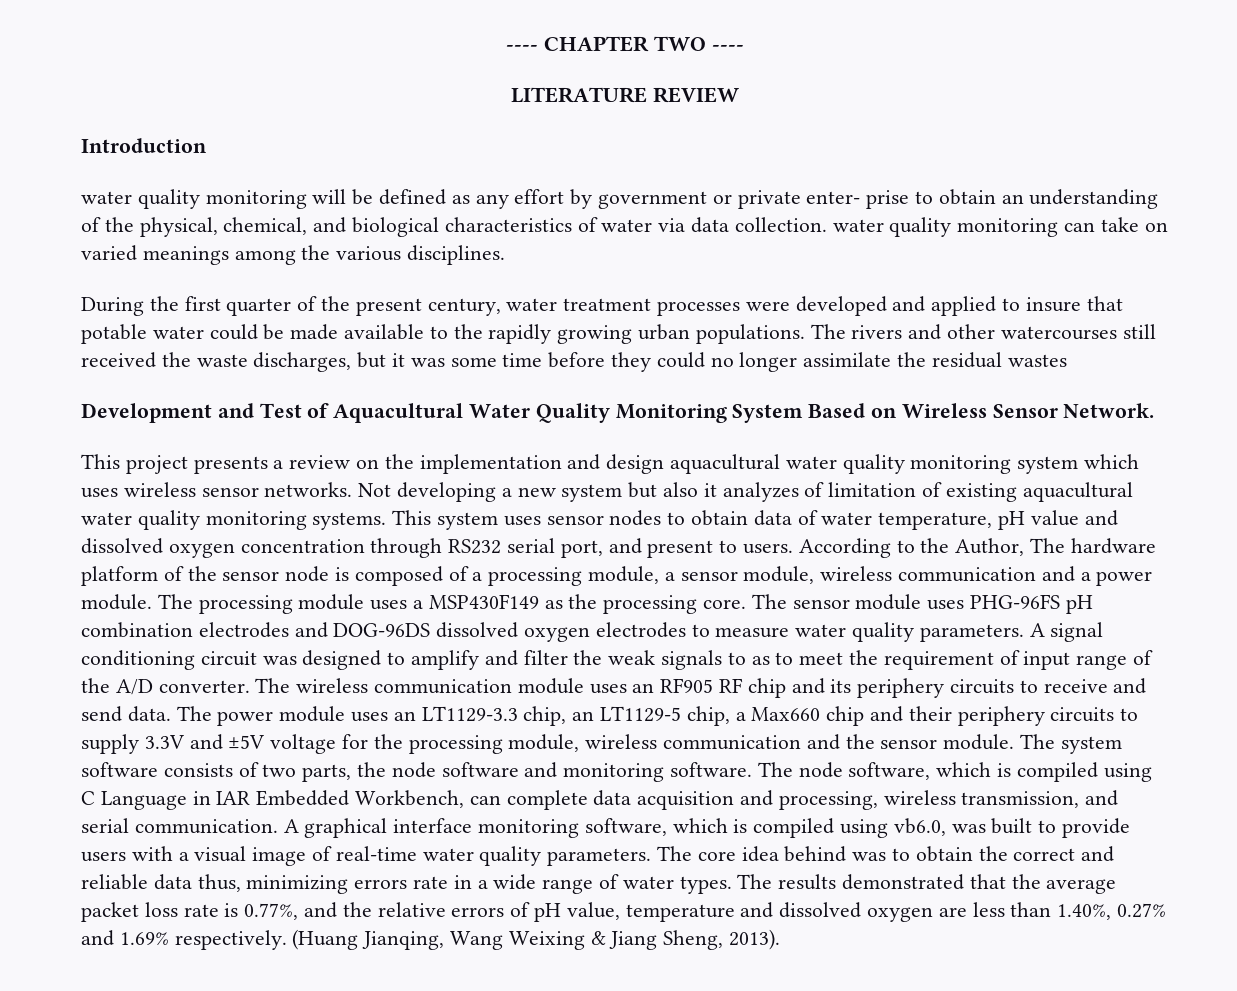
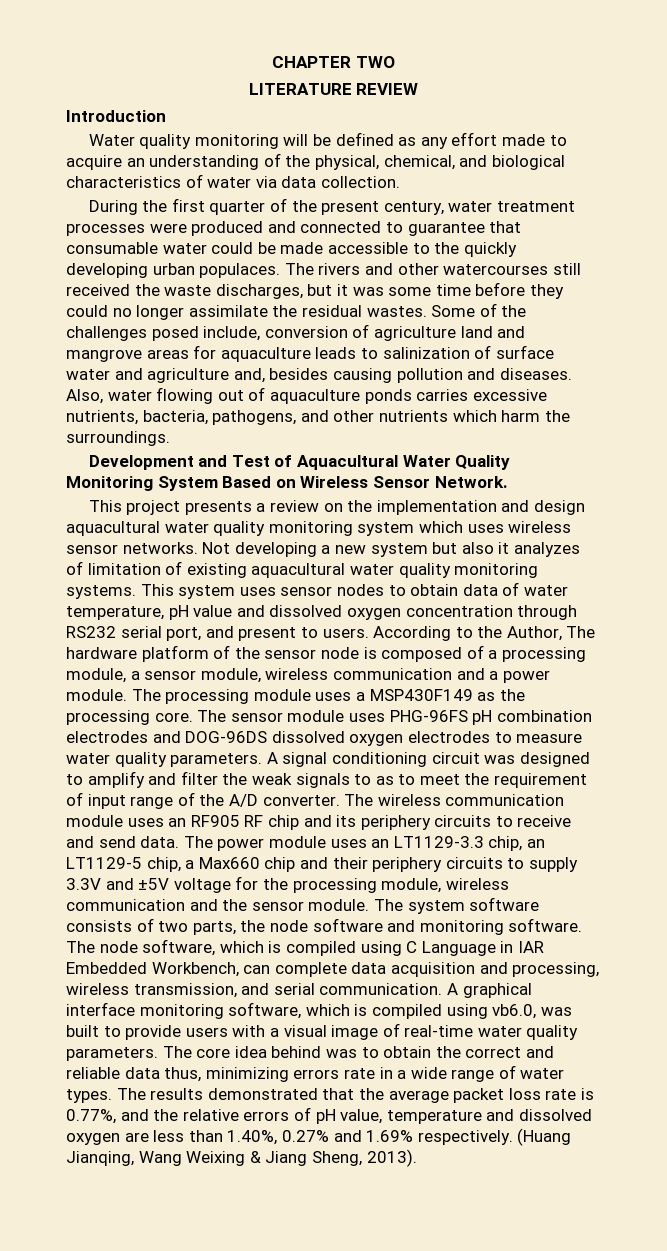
[506,45,539,51] ---- -> (272, 62) none
[711,45,744,51] ---- -> (395, 62) none
[81,191,132,204] water -> [88,134,135,146] Water
[570,189,996,209] by government or private enter- prise to obtain -> [501,134,567,146] [66,155,122,170] made to acquire
[832,217,1168,237] [81,245,506,265] water quality monitoring can take on varied meanings among the various disciplines. -> (400, 182) none
[795,296,1123,316] [81,324,147,344] developed and applied to insure that potable -> [191,221,522,236] [66,242,158,254] produced and connected to guarantee that consumable
[344,324,805,344] available to the rapidly growing urban populations. -> [327,242,517,257] [66,263,281,278] accessible to the quickly developing urban populaces.
[1007,354,1067,367] wastes -> [366,303,527,317] [66,324,526,341] [66,345,554,362] [66,368,572,383] [66,387,547,404] [66,410,570,425] [66,431,170,446] wastes. Some of the challenges posed include, conversion of agriculture land and mangrove areas for aquaculture leads to salinization of surface water and agriculture and, besides causing pollution and diseases. Also, water flowing out of aquaculture ponds carries excessive nutrients, bacteria, pathogens, and other nutrients which harm the surroundings.

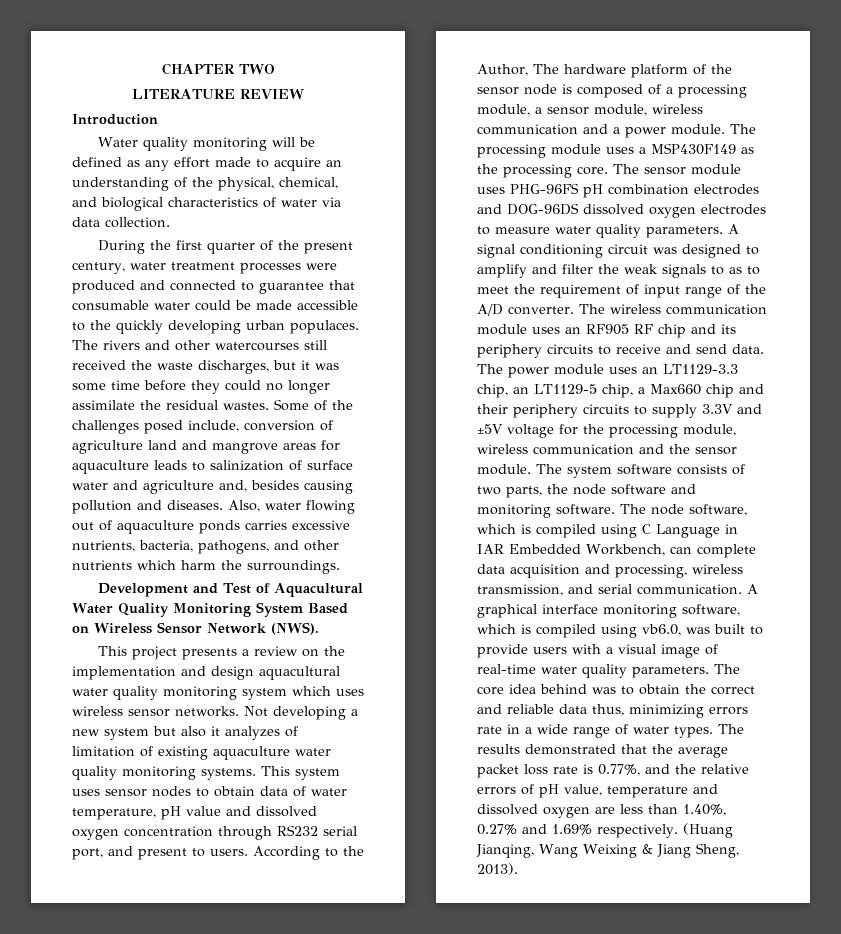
[434,476,508,488] Network. -> [207,622,319,635] Network (NWS).
[251,563,346,578] aquacultural -> [213,746,290,760] aquaculture

